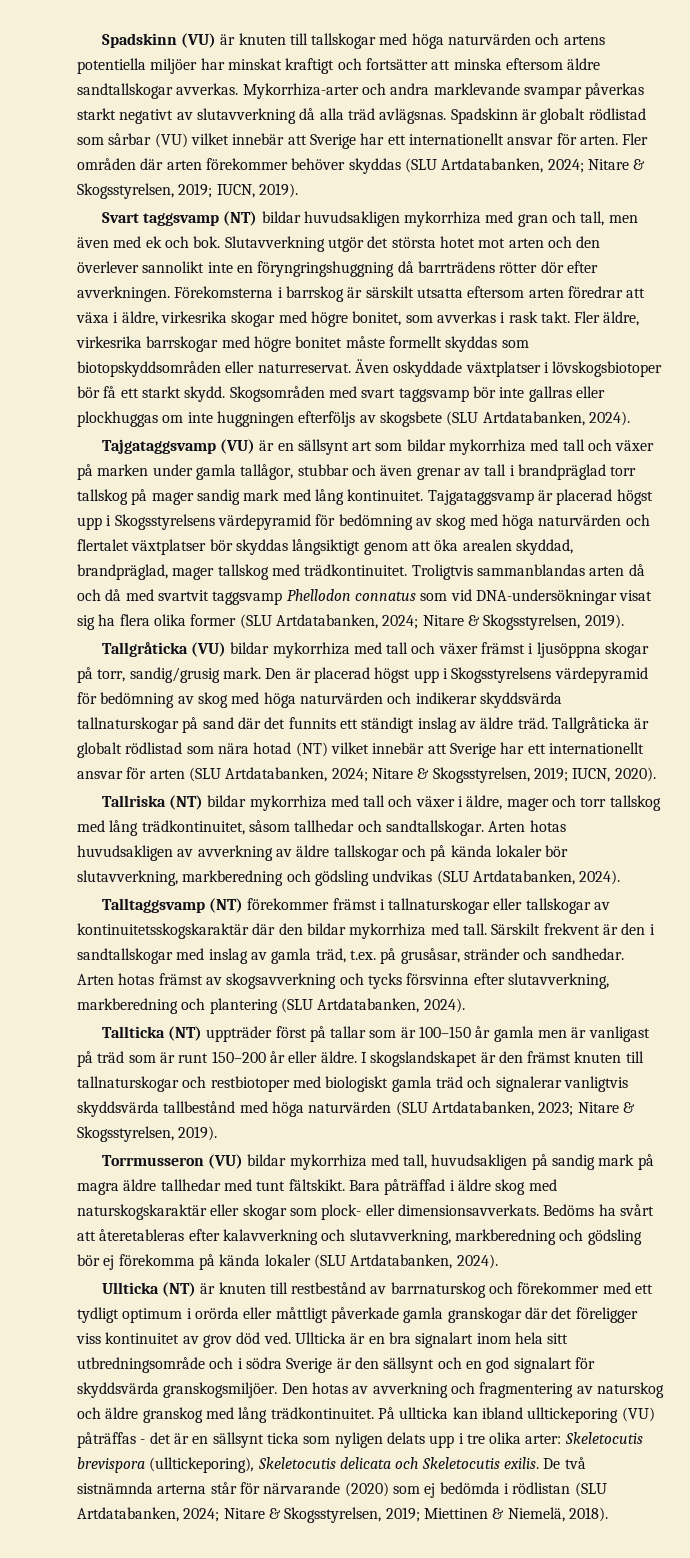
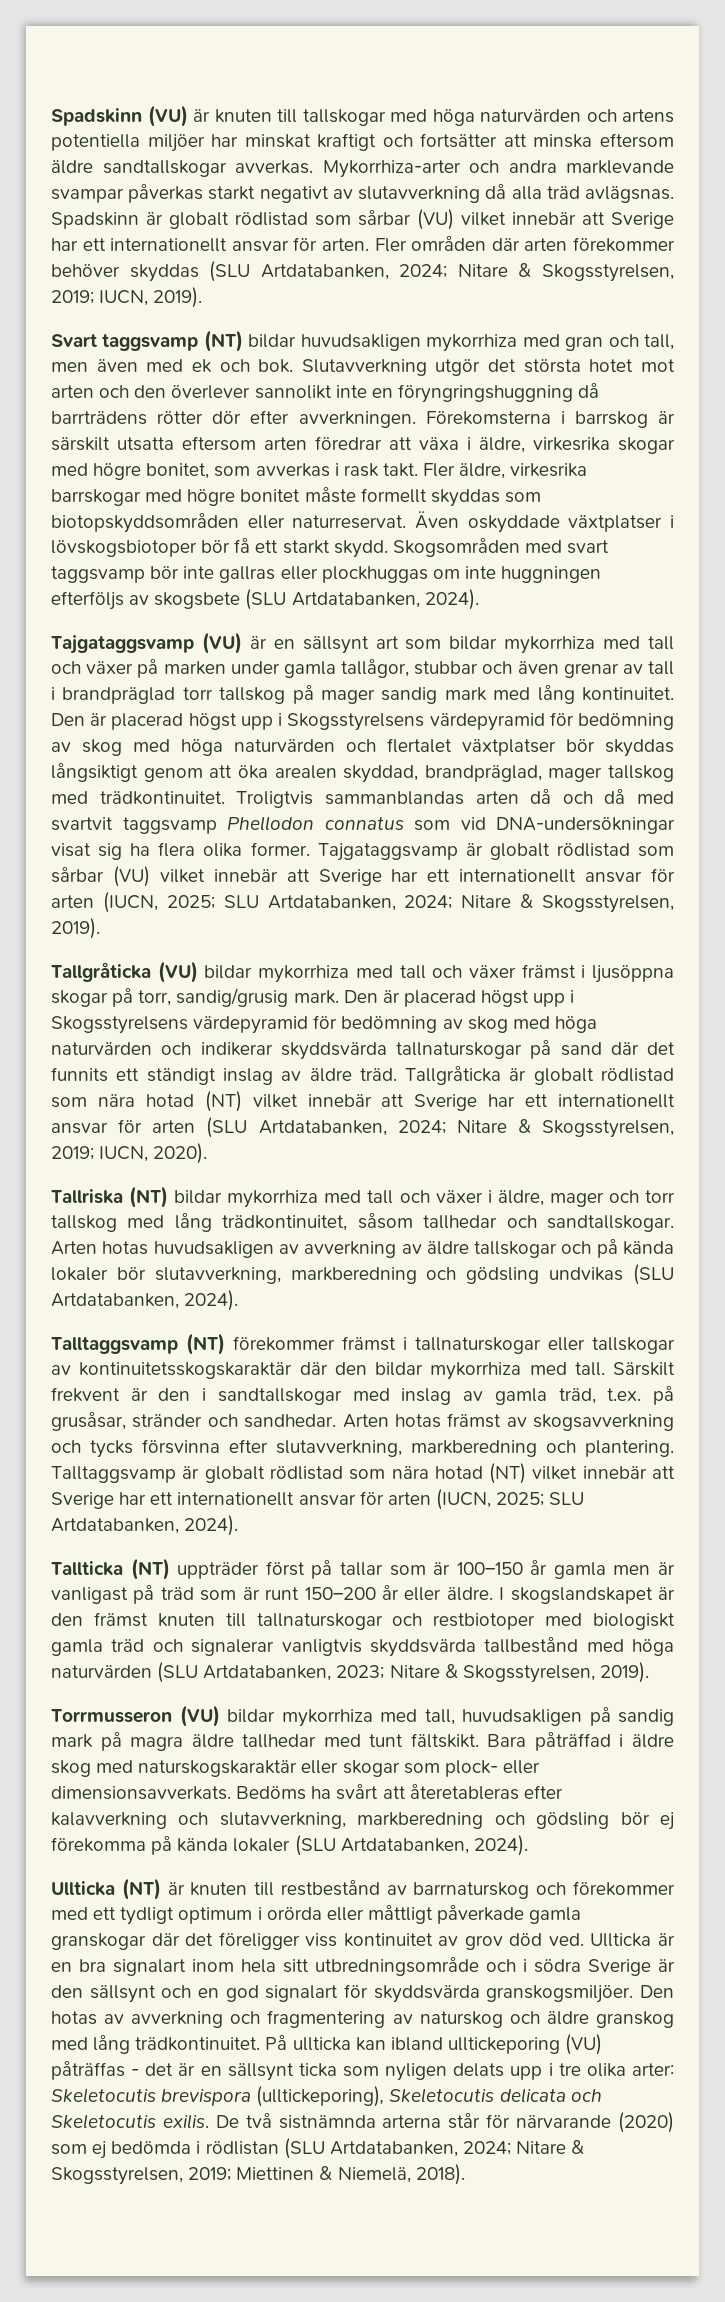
[427,490,534,505] Tajgataggsvamp -> [51,713,85,726] Den
[190,614,272,629] former (SLU -> [250,842,675,861] [51,866,675,887] [51,892,259,913] former. Tajgataggsvamp är globalt rödlistad som sårbar (VU) vilket innebär att Sverige har ett internationellt ansvar för arten (IUCN, 2025; SLU
[209,998,313,1014] plantering (SLU -> [585,1440,674,1457] [51,1463,675,1484] [51,1489,585,1510] plantering. Talltaggsvamp är globalt rödlistad som nära hotad (NT) vilket innebär att Sverige har ett internationellt ansvar för arten (IUCN, 2025; SLU

